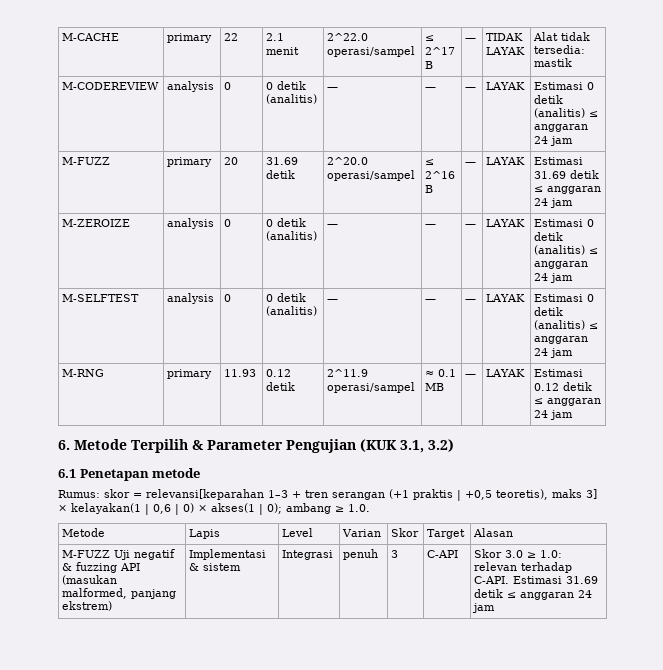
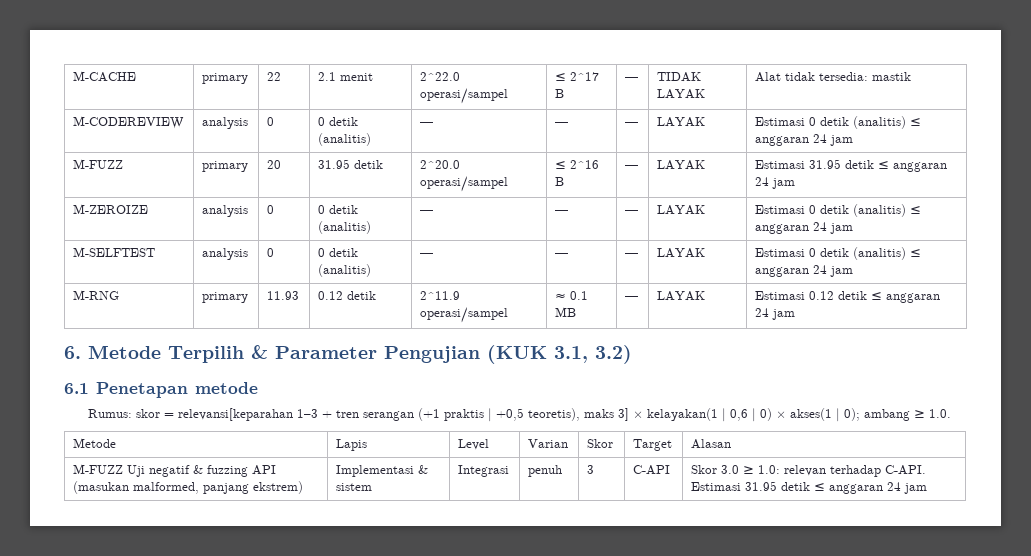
[266,157,299,165] 31.69 -> [318,159,351,169] 31.95
[534,171,567,179] 31.69 -> [809,159,842,169] 31.95
[566,576,599,584] 31.69 -> [745,481,778,491] 31.95

